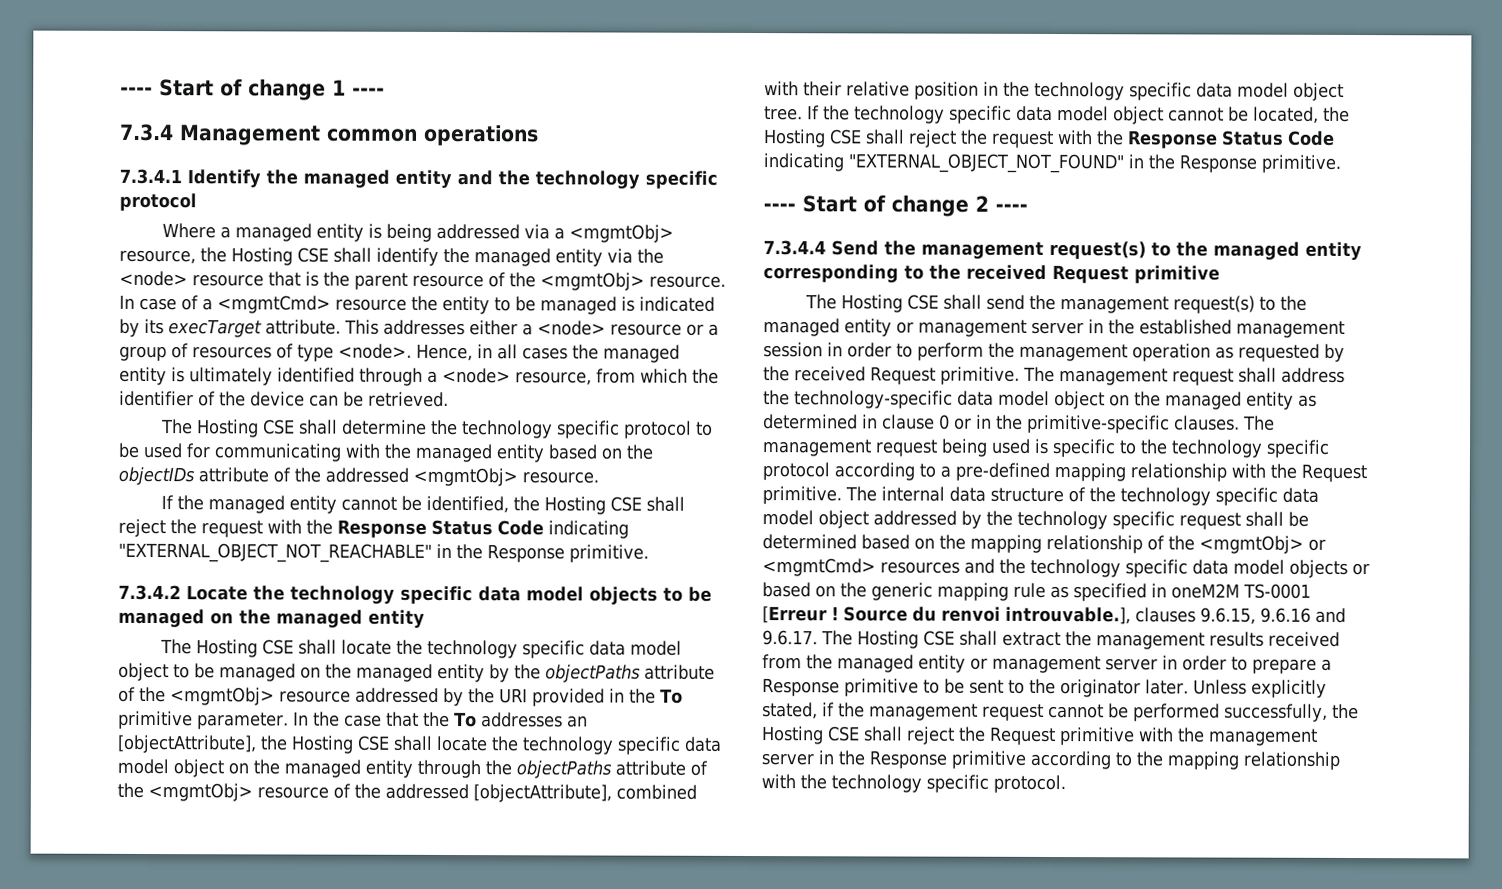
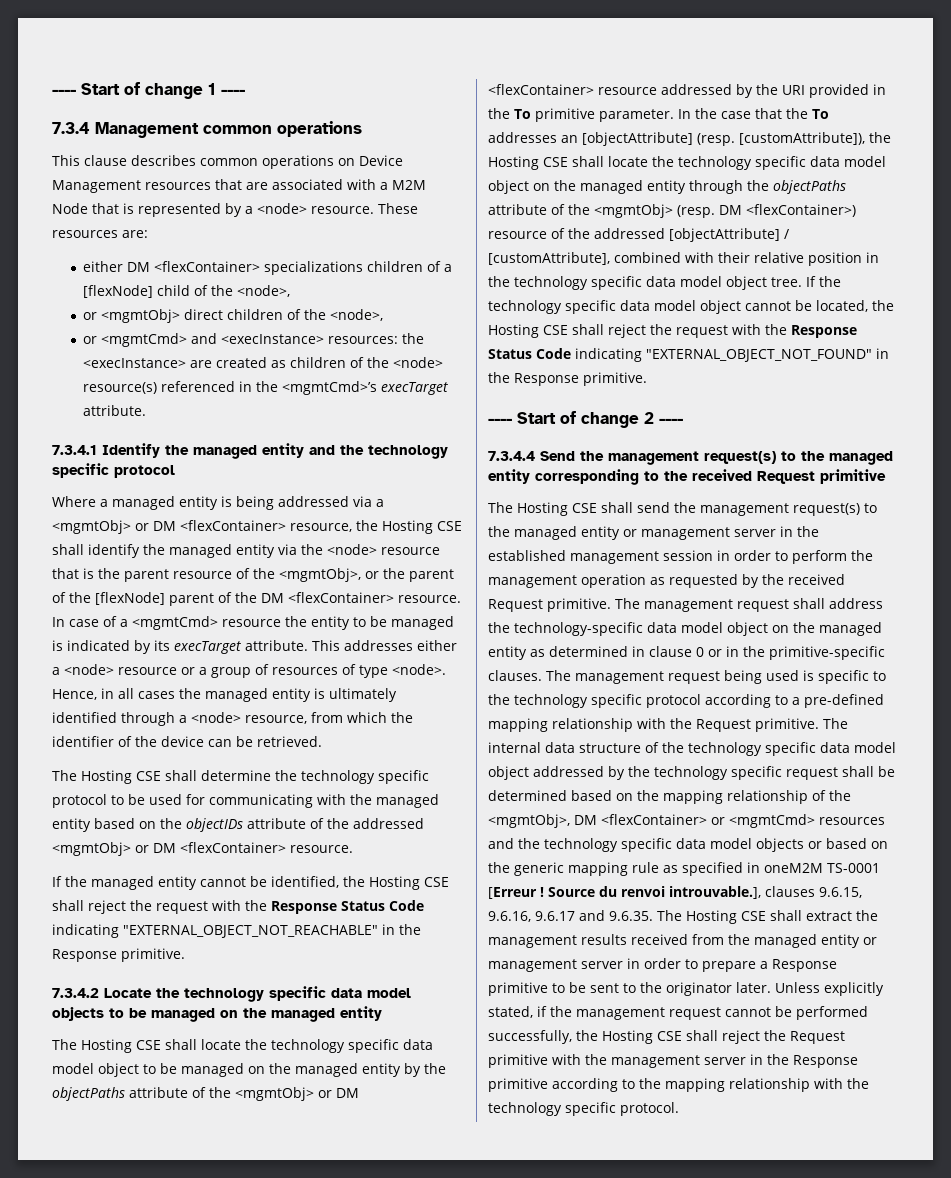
(539, 135) none -> [52,155,403,169] [52,179,426,193] [52,203,418,217] [52,230,148,238] [83,261,453,275] [83,285,291,298] [83,309,384,323] [83,333,425,347] [83,357,444,368] [83,381,449,395] [83,405,147,416] // This clause describes common operations on Device Management resources that are associated with a M2M Node that is represented by a <node> resource. These resources are: // either DM <flexContainer> specializations children of a [flexNode] child of the <node>, // or <mgmtObj> direct children of the <node>, // or <mgmtCmd> and <execInstance> resources: the <execInstance> are created as children of the <node> resource(s) referenced in the <mgmtCmd>’s execTarget attribute.
(674, 233) none -> [135,520,286,531] or DM <flexContainer>
[540,272,645,291] <mgmtObj> -> [279,568,454,582] [52,592,394,606] <mgmtObj>, or the parent of the [flexNode] parent of the DM <flexContainer>
(518, 477) none -> [135,842,286,853] or DM <flexContainer>
(275, 696) none -> [318,1088,359,1098] [488,84,594,95] or DM <flexContainer>
[117,734,257,754] [objectAttribute], -> [582,132,865,146] [objectAttribute] (resp. [customAttribute]),
(253, 792) none -> [677,204,856,218] (resp. DM <flexContainer>)
[473,784,612,803] [objectAttribute], -> [669,228,789,242] [488,252,610,265] [objectAttribute] / [customAttribute],
[1199,535,1304,554] <mgmtObj> -> [488,814,707,828] <mgmtObj>, DM <flexContainer>
[1260,607,1346,623] [762,630,818,646] 9.6.16 and 9.6.17. -> [488,910,653,922] 9.6.16, 9.6.17 and 9.6.35.

